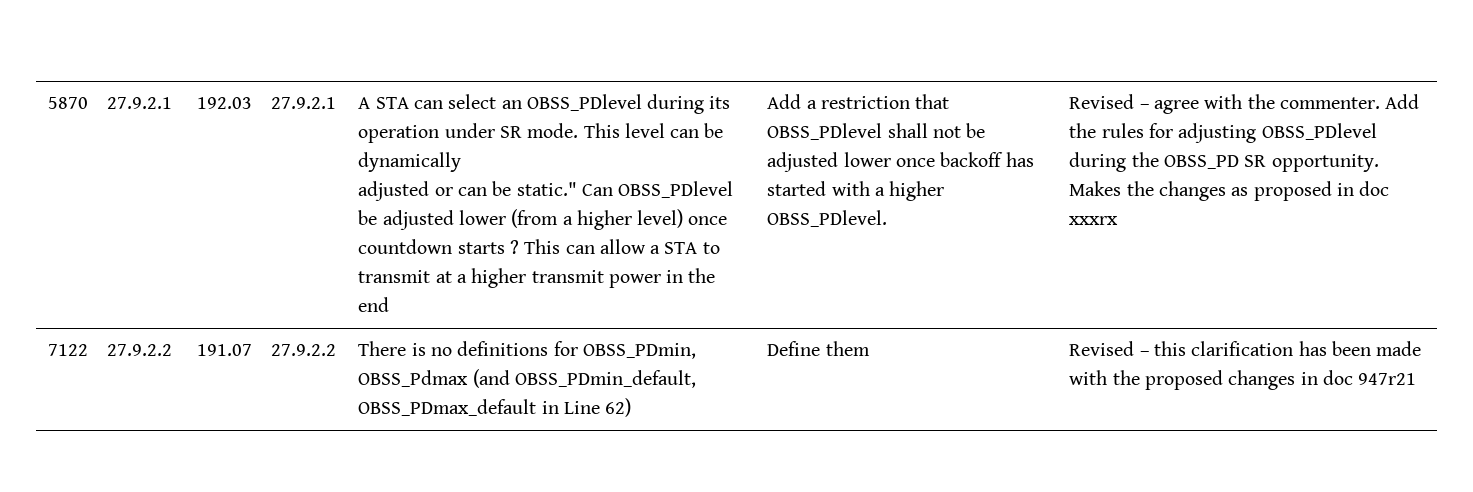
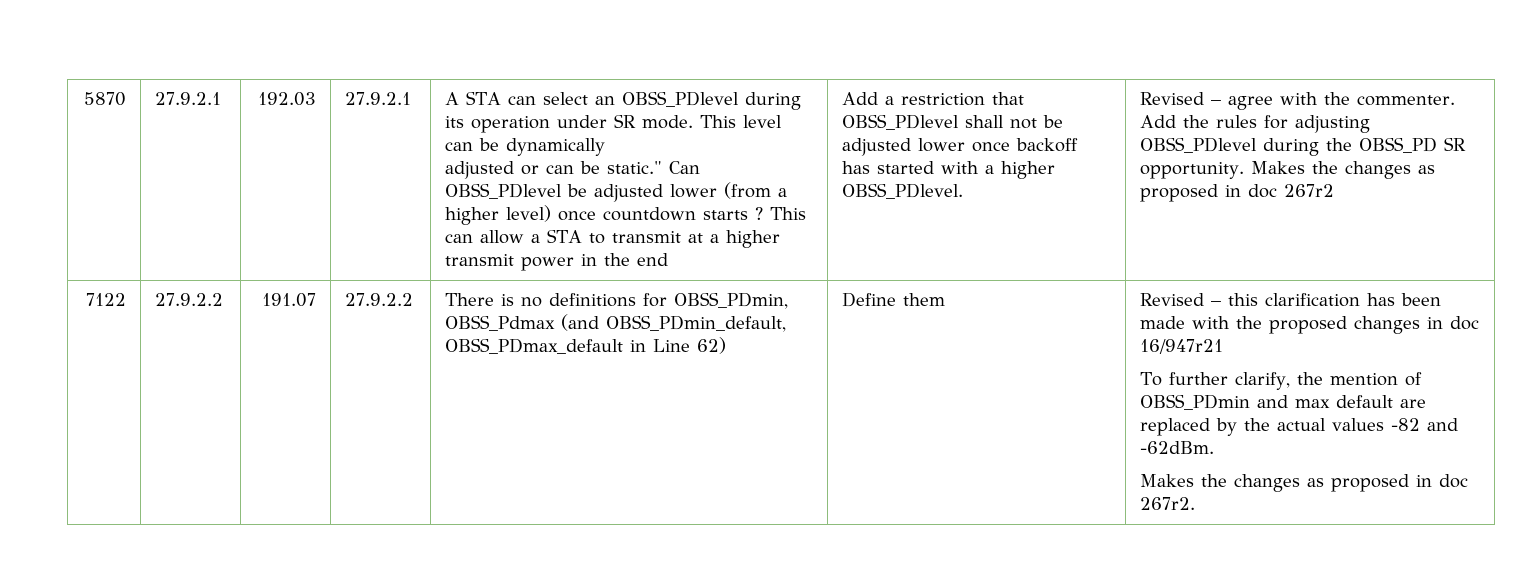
[1069,216,1119,225] xxxrx -> [1284,184,1335,197] 267r2
[1358,373,1417,385] 947r21 -> [1140,339,1224,354] [1140,372,1423,390] [1140,394,1427,410] [1140,418,1459,436] [1140,441,1215,454] [1140,474,1469,492] [1140,497,1196,510] 16/947r21 // To further clarify, the mention of OBSS_PDmin and max default are replaced by the actual values -82 and -62dBm. // Makes the changes as proposed in doc 267r2.

